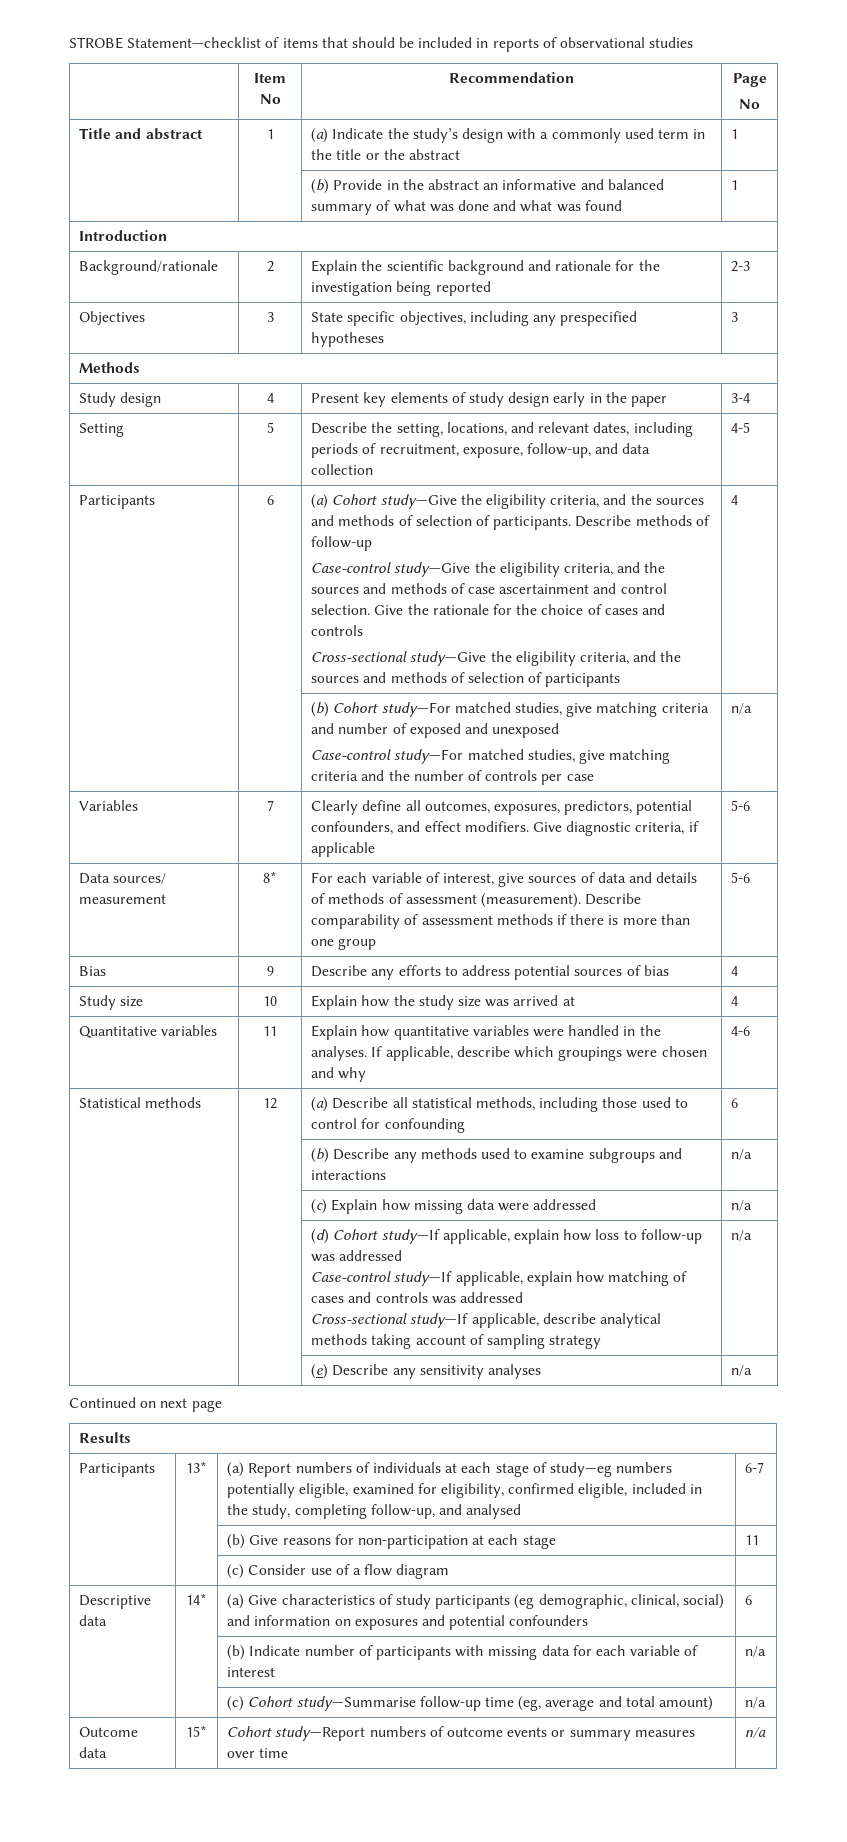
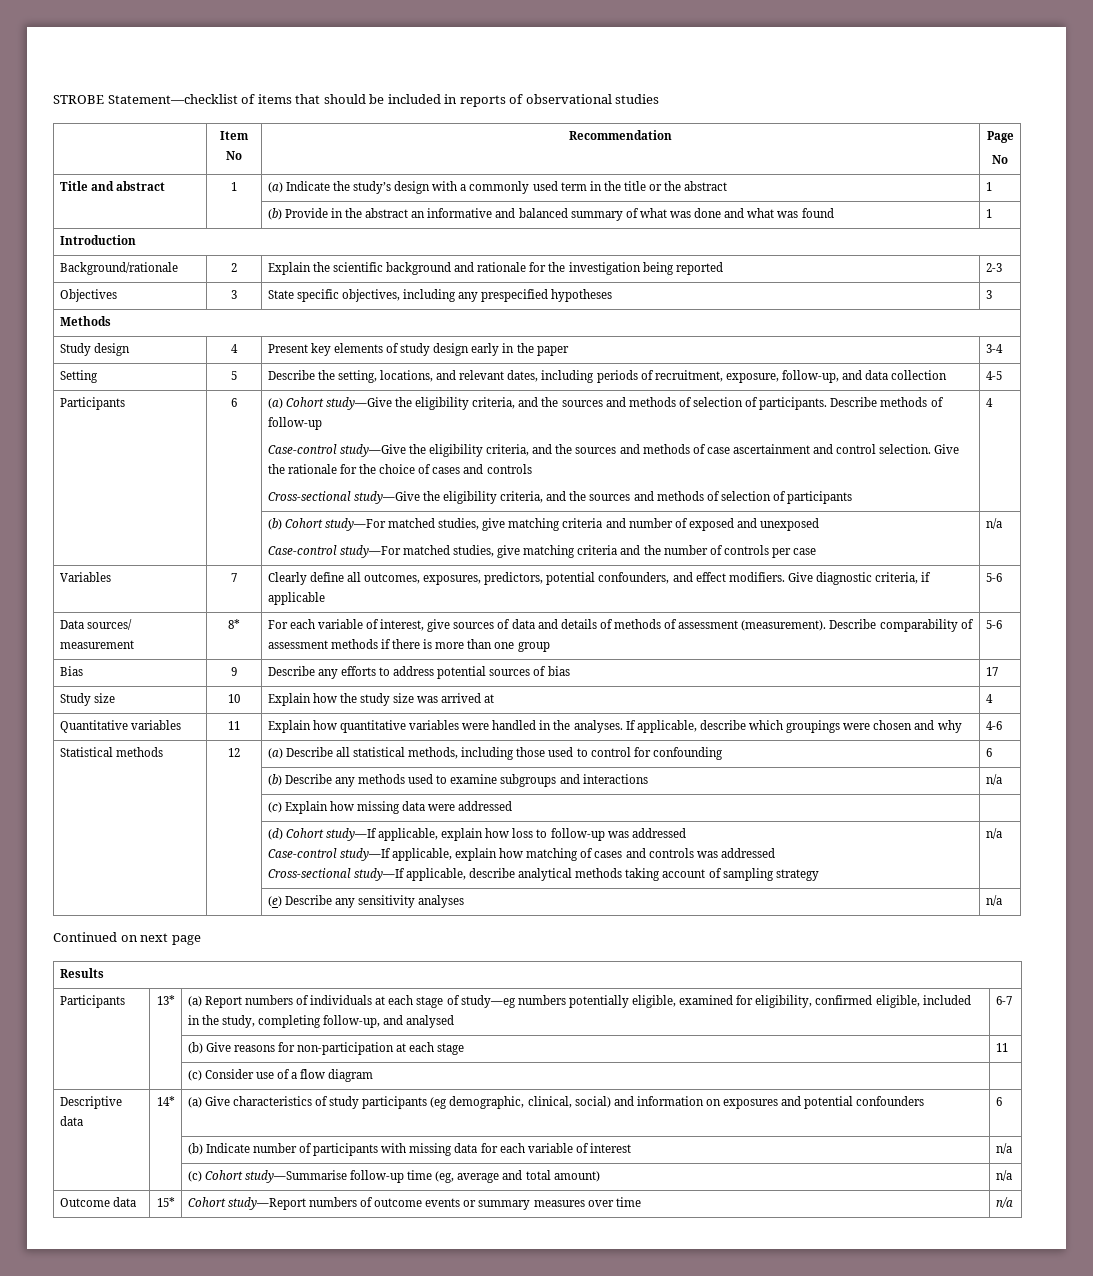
[731,966,739,976] 4 -> [985,667,998,676] 17
[731,1200,753,1211] n/a -> (513, 806) none

